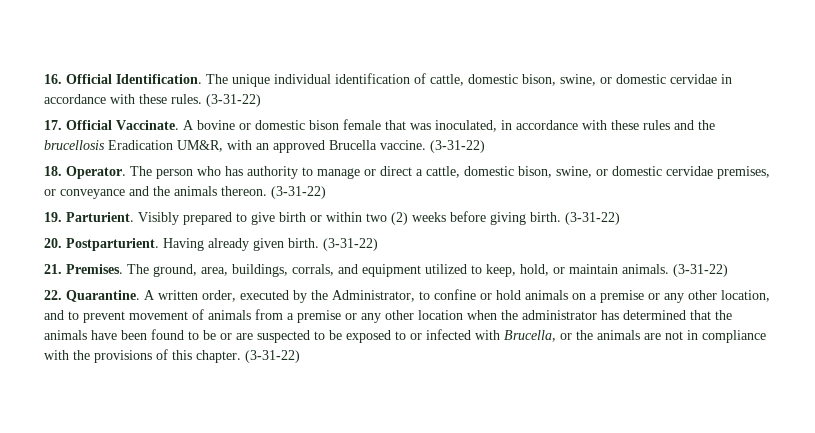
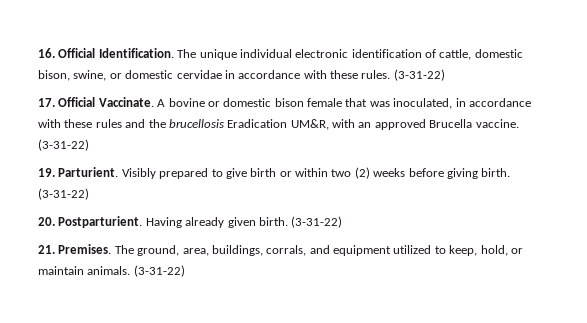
(331, 79) none -> [295,49,349,58] electronic
[44,166,770,179] [44,186,326,199] // 18. Operator. The person who has authority to manage or direct a cattle, domestic bison, swine, or domestic cervidae premises, or conveyance and the animals thereon. (3-31-22) -> (89, 145) none
[44,289,770,303] [44,309,732,323] [44,329,766,343] [44,349,300,363] // 22. Quarantine. A written order, executed by the Administrator, to confine or hold animals on a premise or any other location, and to prevent movement of animals from a premise or any other location when the administrator has determined that the animals have been found to be or are suspected to be exposed to or infected with Brucella, or the animals are not in compliance with the provisions of this chapter. (3-31-22) -> (185, 271) none

